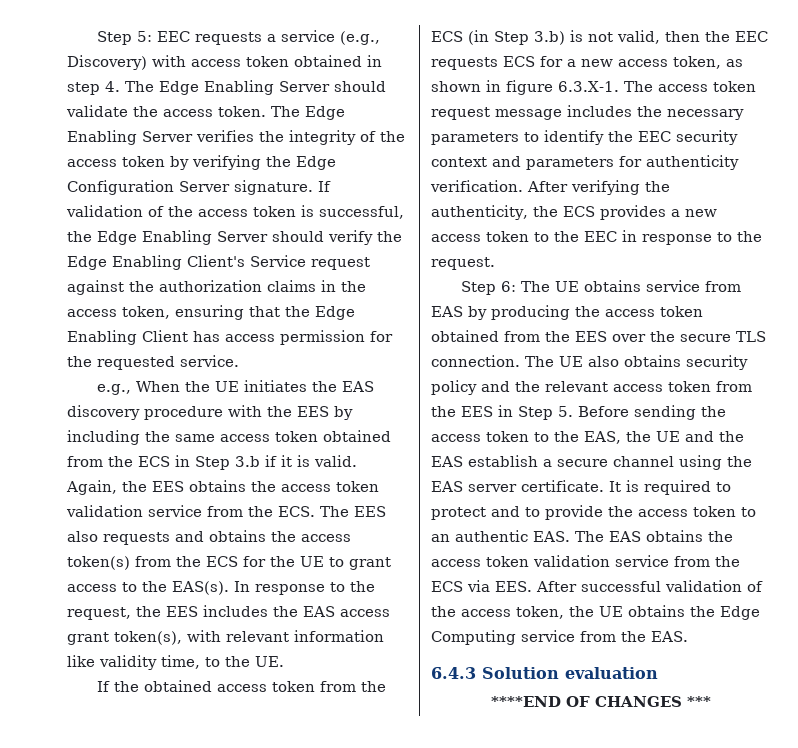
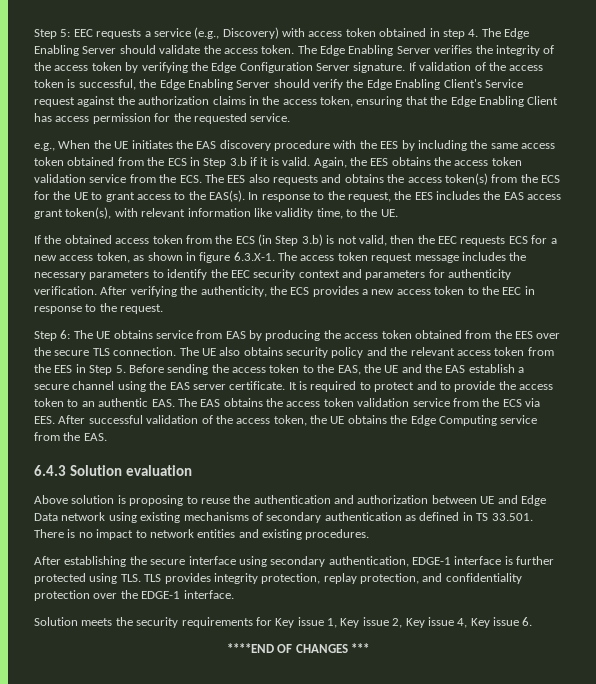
(658, 673) none -> [34,495,546,506] [34,512,533,523] [34,529,370,540] [34,556,555,567] [34,573,522,584] [34,590,234,601] [34,617,533,628] // Above solution is proposing to reuse the authentication and authorization between UE and Edge Data network using existing mechanisms of secondary authentication as defined in TS 33.501. There is no impact to network entities and existing procedures. // After establishing the secure interface using secondary authentication, EDGE-1 interface is further protected using TLS. TLS provides integrity protection, replay protection, and confidentiality protection over the EDGE-1 interface. // Solution meets the security requirements for Key issue 1, Key issue 2, Key issue 4, Key issue 6.

